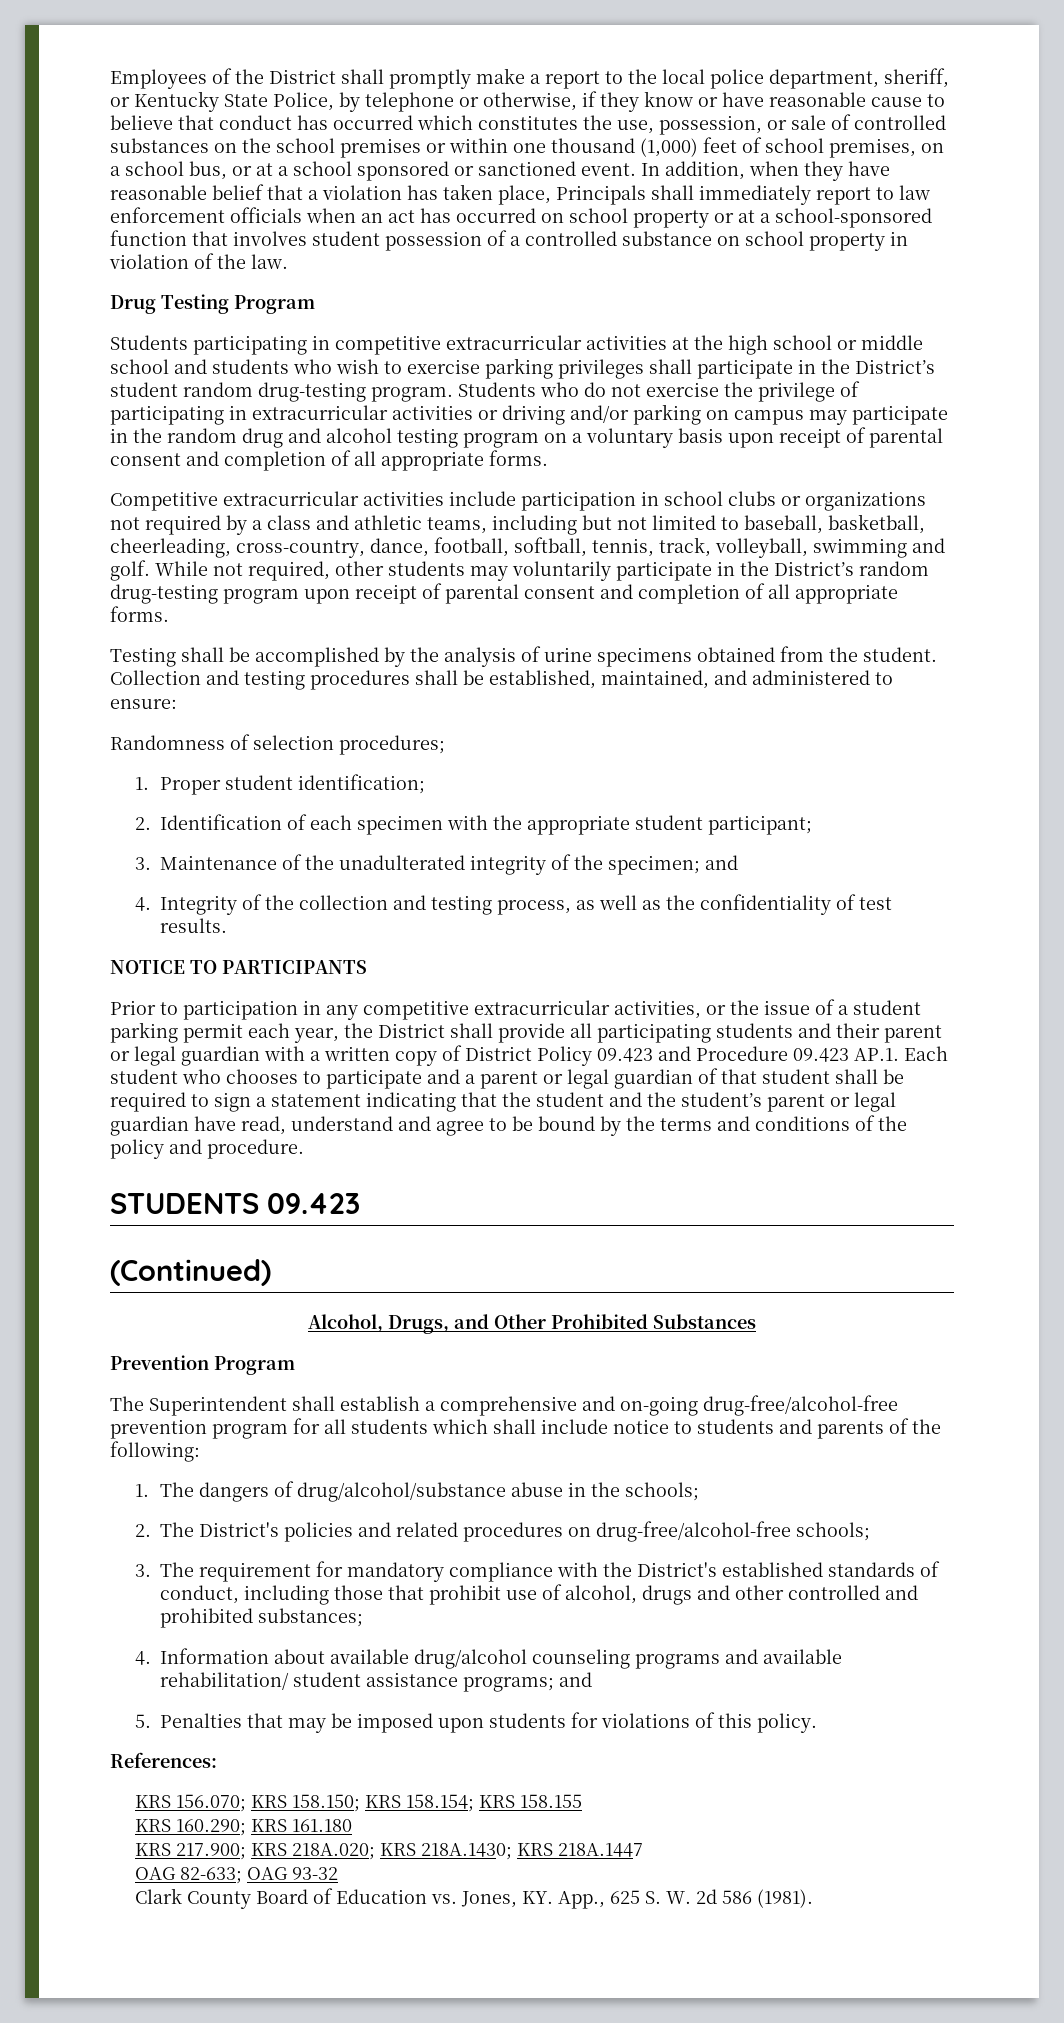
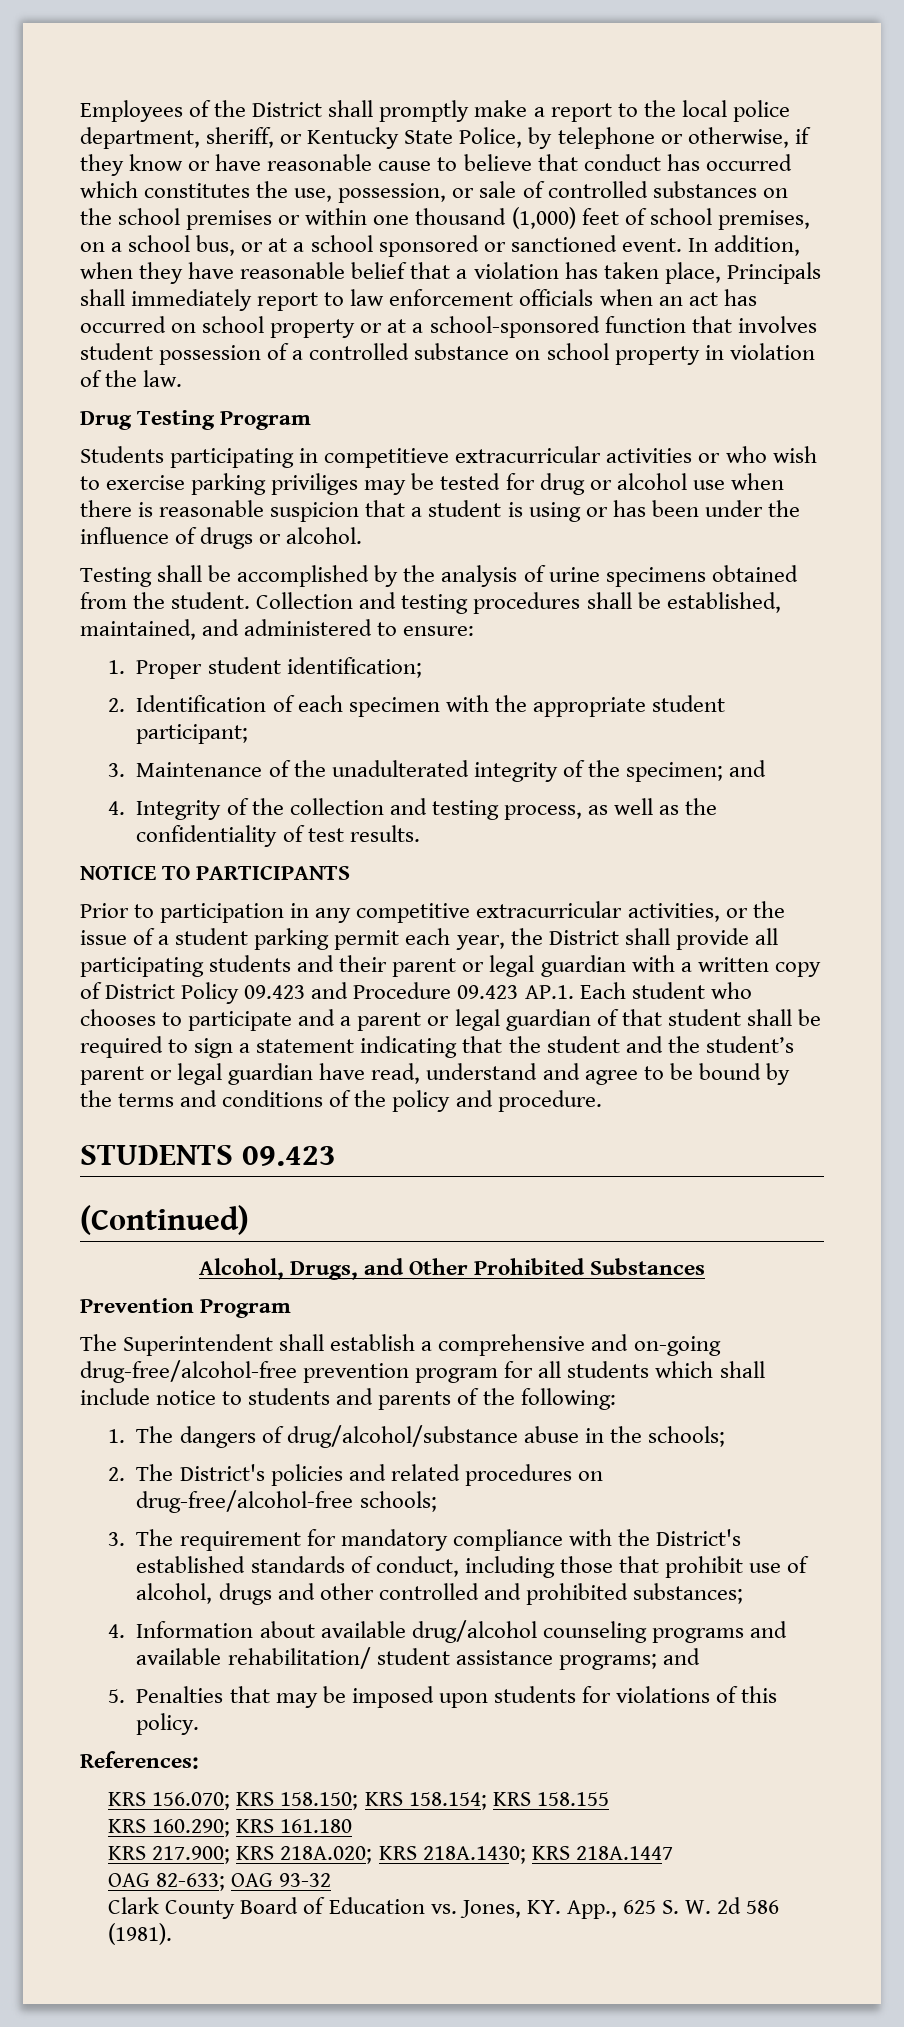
[335,335,923,355] [110,359,289,374] competitive extracurricular activities at the high school or middle school and students -> [324,446,721,468] competitieve extracurricular activities or
[558,359,935,379] [110,381,860,402] [110,404,948,425] [110,427,943,448] [110,450,548,471] [110,491,926,511] [110,514,925,535] [110,537,945,558] [110,560,929,581] [110,583,898,604] [110,606,169,622] privileges shall participate in the District’s student random drug-testing program. Students who do not exercise the privilege of participating in extracurricular activities or driving and/or parking on campus may participate in the random drug and alcohol testing program on a voluntary basis upon receipt of parental consent and completion of all appropriate forms. // Competitive extracurricular activities include participation in school clubs or organizations not required by a class and athletic teams, including but not limited to baseball, basketball, cheerleading, cross-country, dance, football, softball, tennis, track, volleyball, swimming and golf. While not required, other students may voluntarily participate in the District’s random drug-testing program upon receipt of parental consent and completion of all appropriate forms. -> [271,473,784,495] [80,500,800,522] [80,527,363,549] priviliges may be tested for drug or alcohol use when there is reasonable suspicion that a student is using or has been under the influence of drugs or alcohol.
[110,734,445,755] // Randomness of selection procedures; -> (475, 631) none

